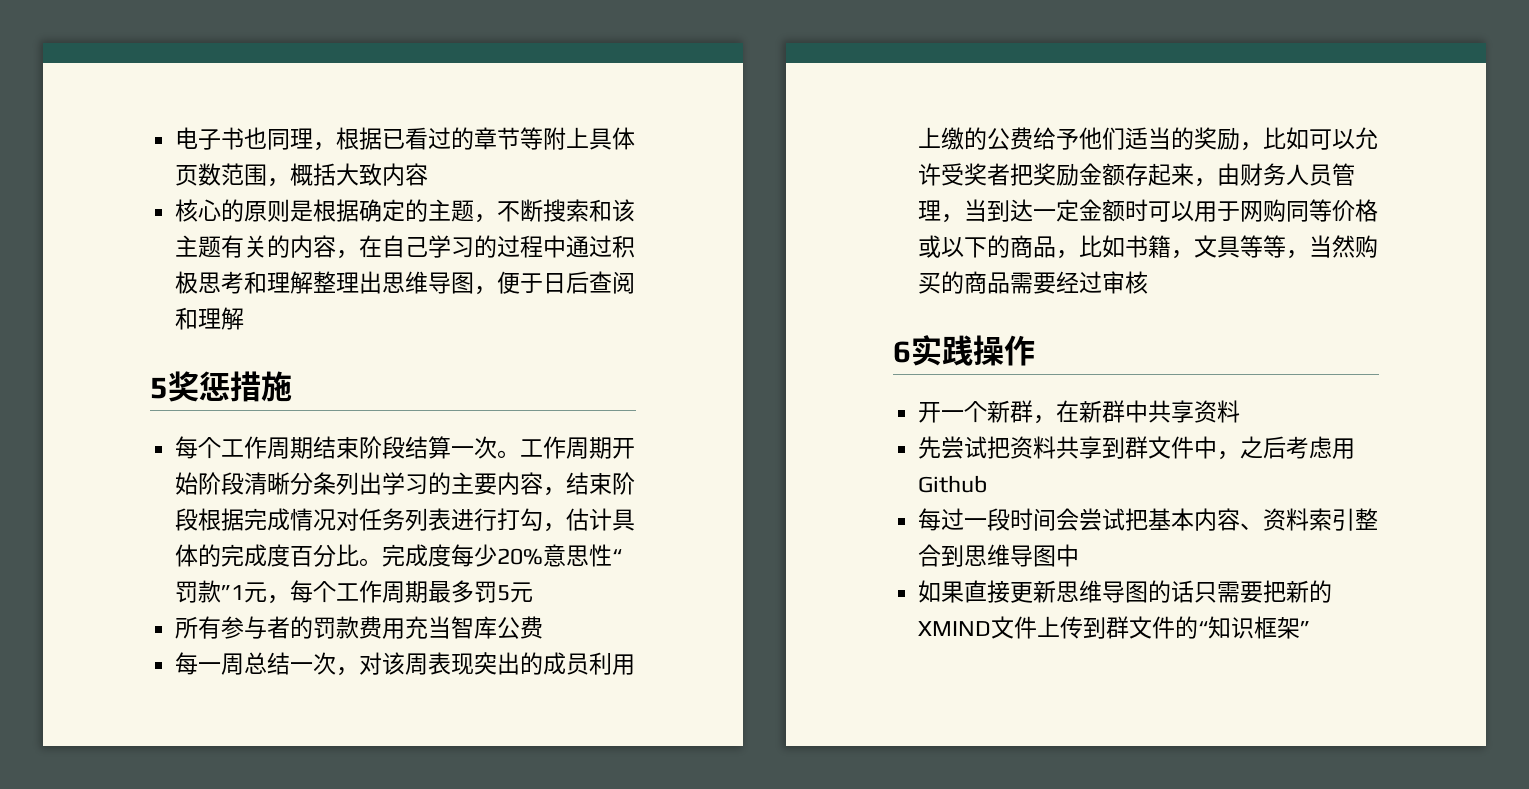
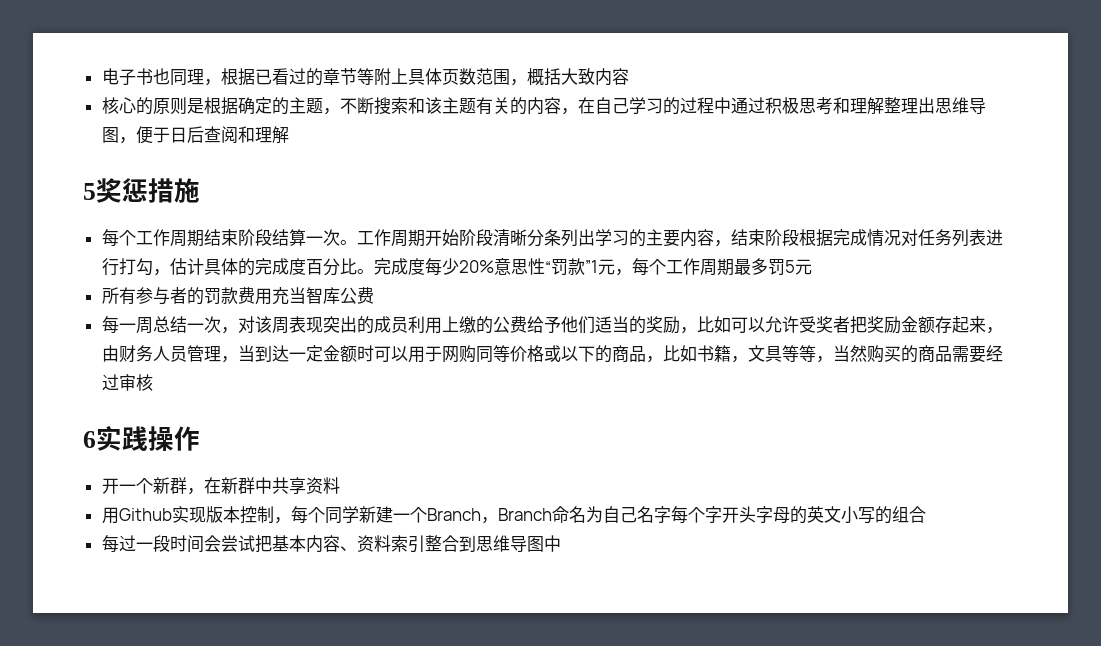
[918,436,1356,460] [918,475,988,493] 先尝试把资料共享到群文件中，之后考虑用Github -> [101,506,926,524] 用Github实现版本控制，每个同学新建一个Branch，Branch命名为自己名字每个字开头字母的英文小写的组合
[918,580,1333,603] [918,616,1311,639] // 如果直接更新思维导图的话只需要把新的XMIND文件上传到群文件的“知识框架” -> (561, 543) none

